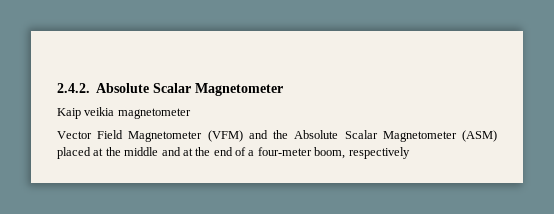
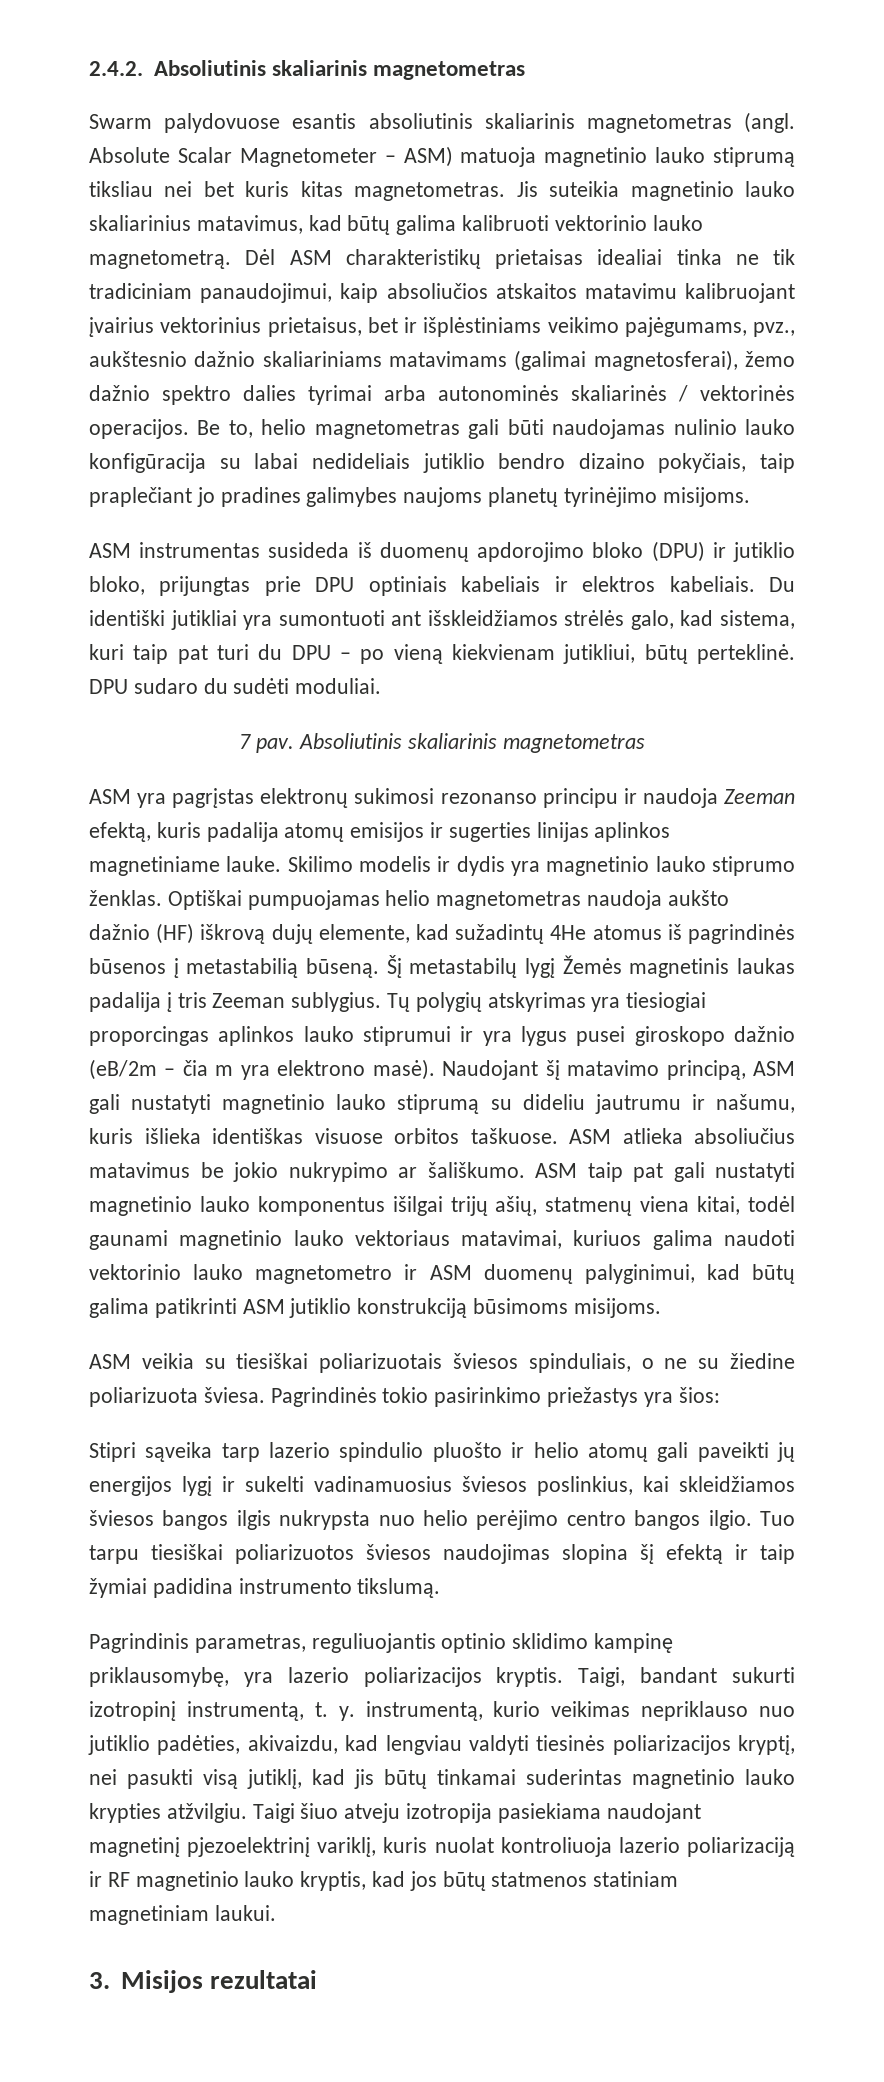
[96,83,284,96] [57,107,191,119] [57,130,498,142] [57,147,410,159] Absolute Scalar Magnetometer // Kaip veikia magnetometer // Vector Field Magnetometer (VFM) and the Absolute Scalar Magnetometer (ASM) placed at the middle and at the end of a four-meter boom, respectively -> [153,60,526,80] [89,112,795,133] [89,146,795,167] [89,181,795,201] [89,215,703,235] [89,249,795,269] [89,283,795,303] [89,317,795,337] [89,350,795,371] [89,385,795,405] [89,419,796,439] [89,453,795,473] [89,487,750,507] [89,541,795,562] [89,576,796,596] [89,610,795,630] [89,644,795,664] [89,678,382,694] [239,733,645,753] [89,788,795,808] [89,822,671,842] [89,856,795,876] [89,890,729,910] [89,923,795,944] [89,955,795,978] [89,992,707,1012] [89,1026,795,1046] [89,1059,795,1080] [89,1094,795,1114] [89,1128,795,1144] [89,1162,795,1182] [89,1196,796,1216] [89,1230,795,1250] [89,1264,795,1284] [89,1298,661,1318] [89,1353,795,1373] [89,1387,720,1407] [89,1442,796,1462] [89,1476,795,1496] [89,1510,795,1530] [89,1544,795,1564] [89,1578,441,1598] [89,1633,674,1653] [89,1667,795,1687] [89,1701,795,1721] [88,1735,795,1755] [89,1769,795,1789] [89,1803,701,1823] [89,1837,795,1857] [89,1871,679,1891] [89,1905,276,1925] [89,1970,318,1993] Absoliutinis skaliarinis magnetometras // Swarm palydovuose esantis absoliutinis skaliarinis magnetometras (angl. Absolute Scalar Magnetometer – ASM) matuoja magnetinio lauko stiprumą tiksliau nei bet kuris kitas magnetometras. Jis suteikia magnetinio lauko skaliarinius matavimus, kad būtų galima kalibruoti vektorinio lauko magnetometrą. Dėl ASM charakteristikų prietaisas idealiai tinka ne tik tradiciniam panaudojimui, kaip absoliučios atskaitos matavimu kalibruojant įvairius vektorinius prietaisus, bet ir išplėstiniams veikimo pajėgumams, pvz., aukštesnio dažnio skaliariniams matavimams (galimai magnetosferai), žemo dažnio spektro dalies tyrimai arba autonominės skaliarinės / vektorinės operacijos. Be to, helio magnetometras gali būti naudojamas nulinio lauko konfigūracija su labai nedideliais jutiklio bendro dizaino pokyčiais, taip praplečiant jo pradines galimybes naujoms planetų tyrinėjimo misijoms. // ASM instrumentas susideda iš duomenų apdorojimo bloko (DPU) ir jutiklio bloko, prijungtas prie DPU optiniais kabeliais ir elektros kabeliais. Du identiški jutikliai yra sumontuoti ant išskleidžiamos strėlės galo, kad sistema, kuri taip pat turi du DPU – po vieną kiekvienam jutikliui, būtų perteklinė. DPU sudaro du sudėti moduliai. // 7 pav. Absoliutinis skaliarinis magnetometras // ASM yra pagrįstas elektronų sukimosi rezonanso principu ir naudoja Zeeman efektą, kuris padalija atomų emisijos ir sugerties linijas aplinkos magnetiniame lauke. Skilimo modelis ir dydis yra magnetinio lauko stiprumo ženklas. Optiškai pumpuojamas helio magnetometras naudoja aukšto dažnio (HF) iškrovą dujų elemente, kad sužadintų 4He atomus iš pagrindinės būsenos į metastabilią būseną. Šį metastabilų lygį Žemės magnetinis laukas padalija į tris Zeeman sublygius. Tų polygių atskyrimas yra tiesiogiai proporcingas aplinkos lauko stiprumui ir yra lygus pusei giroskopo dažnio (eB/2m – čia m yra elektrono masė). Naudojant šį matavimo principą, ASM gali nustatyti magnetinio lauko stiprumą su dideliu jautrumu ir našumu, kuris išlieka identiškas visuose orbitos taškuose. ASM atlieka absoliučius matavimus be jokio nukrypimo ar šališkumo. ASM taip pat gali nustatyti magnetinio lauko komponentus išilgai trijų ašių, statmenų viena kitai, todėl gaunami magnetinio lauko vektoriaus matavimai, kuriuos galima naudoti vektorinio lauko magnetometro ir ASM duomenų palyginimui, kad būtų galima patikrinti ASM jutiklio konstrukciją būsimoms misijoms. // ASM veikia su tiesiškai poliarizuotais šviesos spinduliais, o ne su žiedine poliarizuota šviesa. Pagrindinės tokio pasirinkimo priežastys yra šios: // Stipri sąveika tarp lazerio spindulio pluošto ir helio atomų gali paveikti jų energijos lygį ir sukelti vadinamuosius šviesos poslinkius, kai skleidžiamos šviesos bangos ilgis nukrypsta nuo helio perėjimo centro bangos ilgio. Tuo tarpu tiesiškai poliarizuotos šviesos naudojimas slopina šį efektą ir taip žymiai padidina instrumento tikslumą. // Pagrindinis parametras, reguliuojantis optinio sklidimo kampinę priklausomybę, yra lazerio poliarizacijos kryptis. Taigi, bandant sukurti izotropinį instrumentą, t. y. instrumentą, kurio veikimas nepriklauso nuo jutiklio padėties, akivaizdu, kad lengviau valdyti tiesinės poliarizacijos kryptį, nei pasukti visą jutiklį, kad jis būtų tinkamai suderintas magnetinio lauko krypties atžvilgiu. Taigi šiuo atveju izotropija pasiekiama naudojant magnetinį pjezoelektrinį variklį, kuris nuolat kontroliuoja lazerio poliarizaciją ir RF magnetinio lauko kryptis, kad jos būtų statmenos statiniam magnetiniam laukui. // 3. Misijos rezultatai

